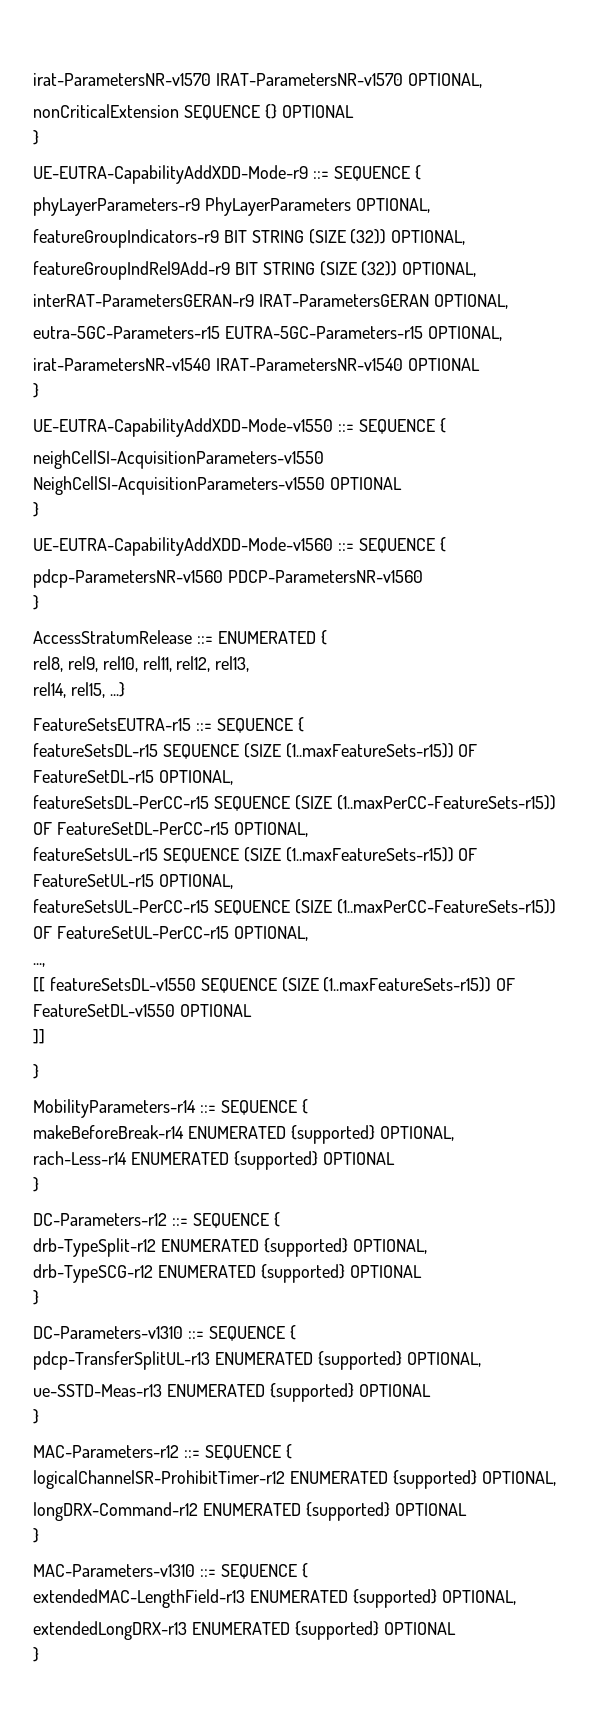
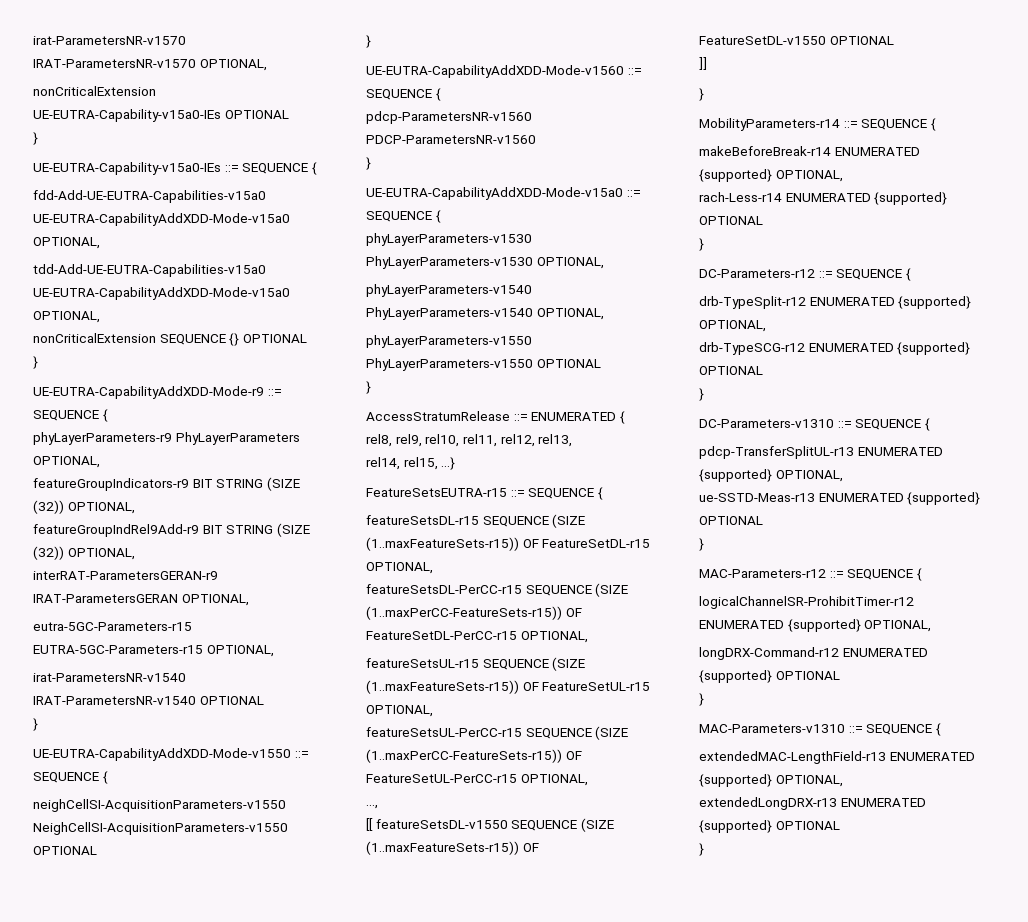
(482, 80) none -> [33,86,156,96] [33,109,289,122] [33,132,38,145] [33,162,317,175] [33,190,266,203] [33,213,290,226] [33,237,100,249] [33,264,266,277] [33,287,290,300] [33,311,100,323] // nonCriticalExtension UE-EUTRA-Capability-v15a0-IEs OPTIONAL // } // UE-EUTRA-Capability-v15a0-IEs ::= SEQUENCE { // fdd-Add-UE-EUTRA-Capabilities-v15a0 UE-EUTRA-CapabilityAddXDD-Mode-v15a0 OPTIONAL, // tdd-Add-UE-EUTRA-Capabilities-v15a0 UE-EUTRA-CapabilityAddXDD-Mode-v15a0 OPTIONAL,
(39, 602) none -> [366,187,641,200] [366,210,441,223] [366,233,532,246] [366,256,604,269] [366,284,532,297] [366,307,604,320] [366,335,532,348] [366,358,601,371] [366,381,371,394] // UE-EUTRA-CapabilityAddXDD-Mode-v15a0 ::= SEQUENCE { // phyLayerParameters-v1530 PhyLayerParameters-v1530 OPTIONAL, // phyLayerParameters-v1540 PhyLayerParameters-v1540 OPTIONAL, // phyLayerParameters-v1550 PhyLayerParameters-v1550 OPTIONAL // }

